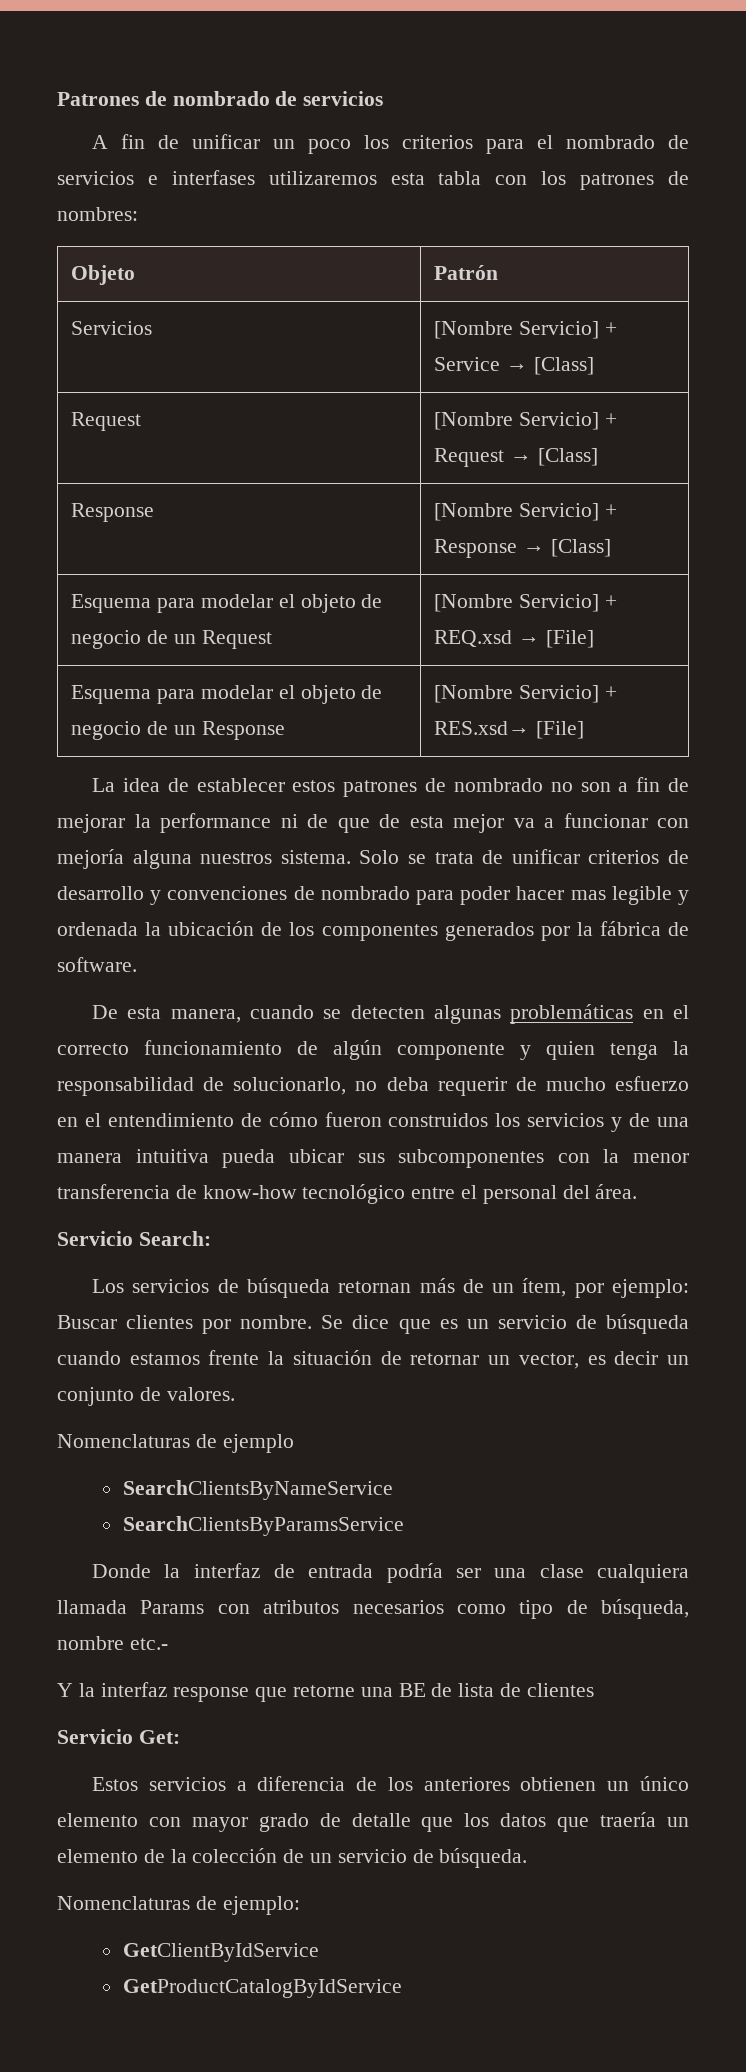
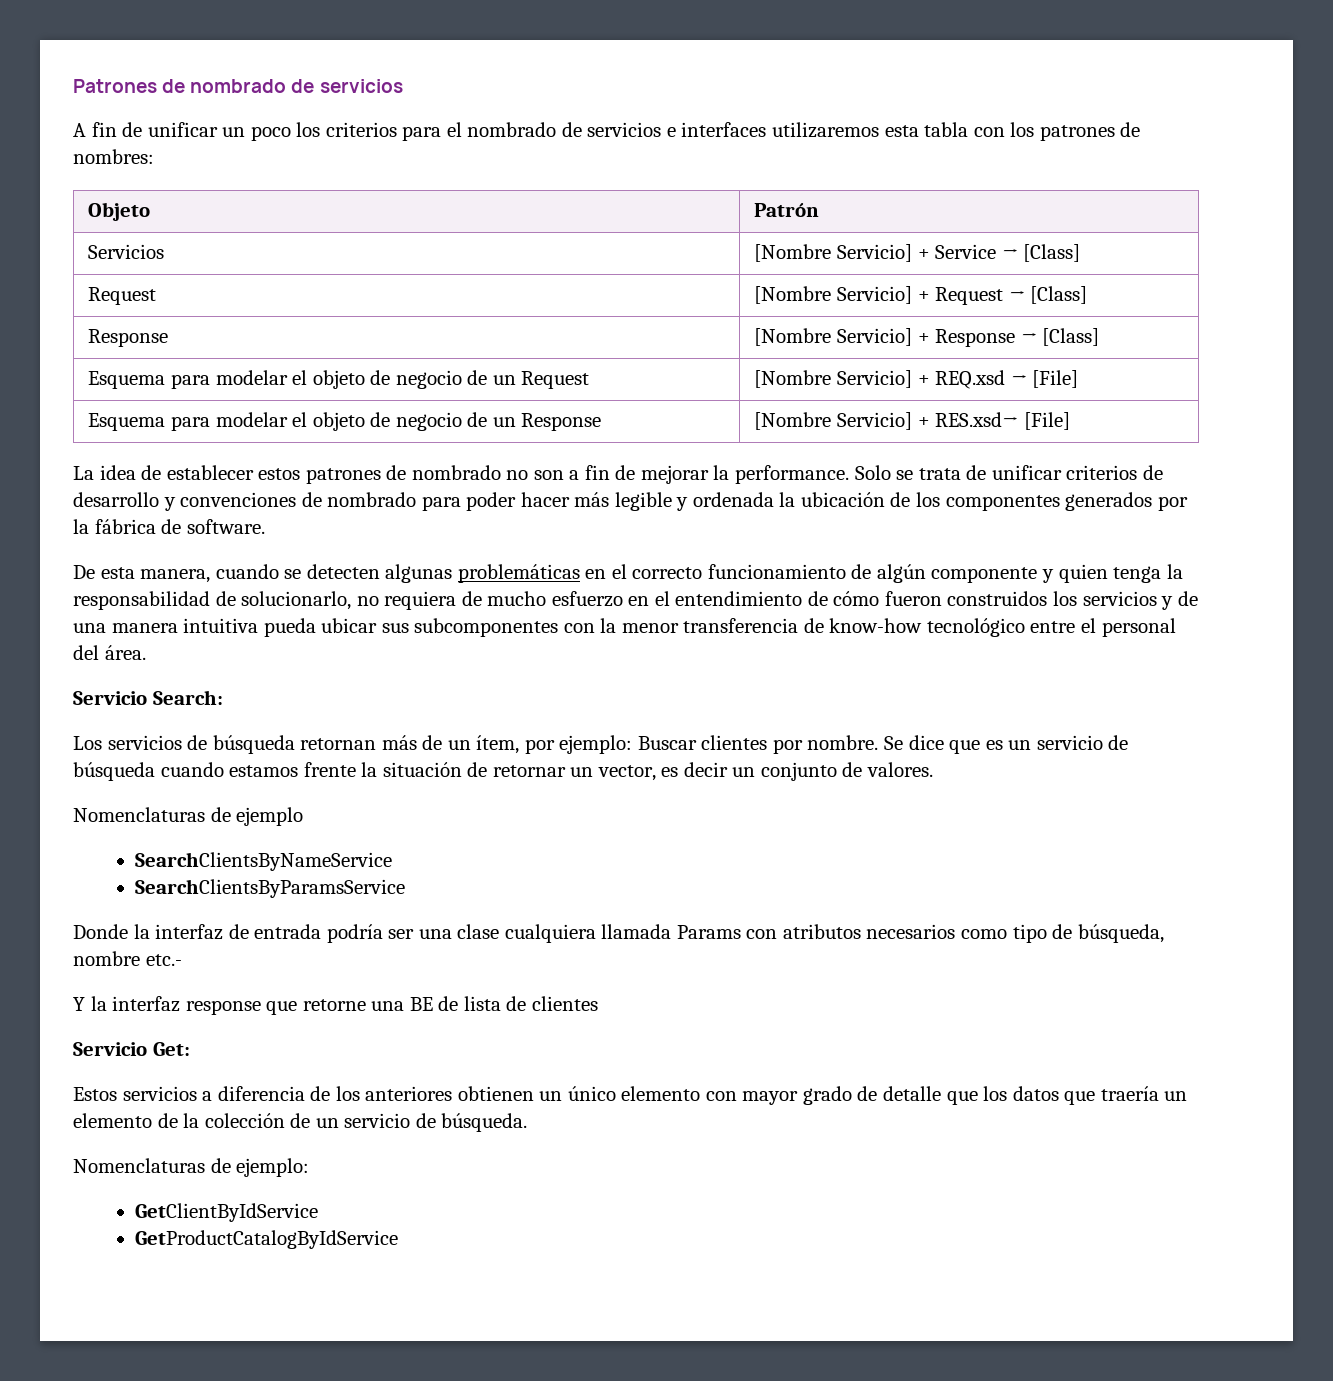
[171,170,255,185] interfases -> [681,122,767,137] interfaces
[160,813,689,833] [57,849,351,869] performance ni de que de esta mejor va a funcionar con mejoría alguna nuestros sistema. -> [735,465,850,484] performance.
[570,890,606,900] mas -> [574,492,610,507] más
[386,1077,507,1096] deba requerir -> [384,591,457,610] requiera

